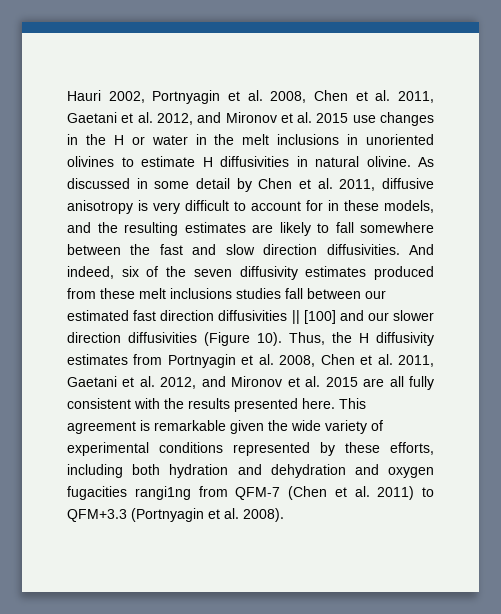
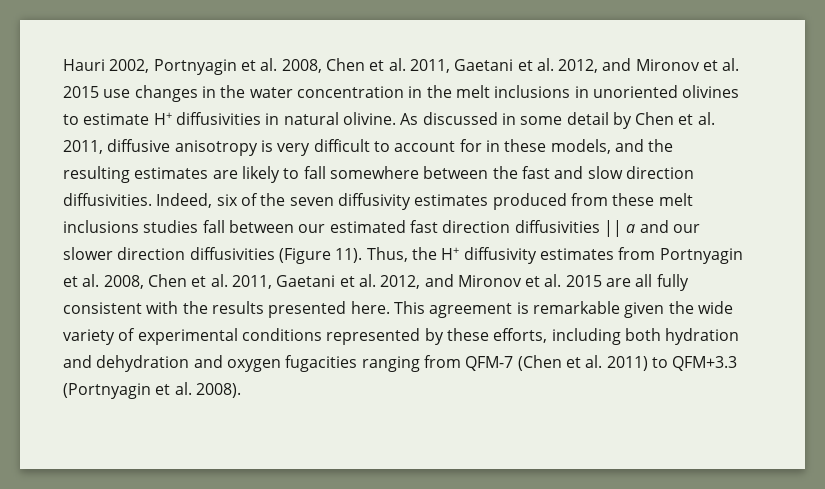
[113,135,188,145] H or water -> [249,86,404,98] water concentration
[202,157,213,167] H -> [153,112,172,125] H+
[409,244,434,255] [67,266,114,279] And indeed, -> [156,193,213,208] Indeed,
[303,310,336,324] [100] -> [626,224,636,233] a
[257,332,282,346] 10). -> [335,248,363,263] 11).
[359,333,369,343] H -> [441,247,460,260] H+
[134,486,191,500] rangi1ng -> [361,356,420,372] ranging

